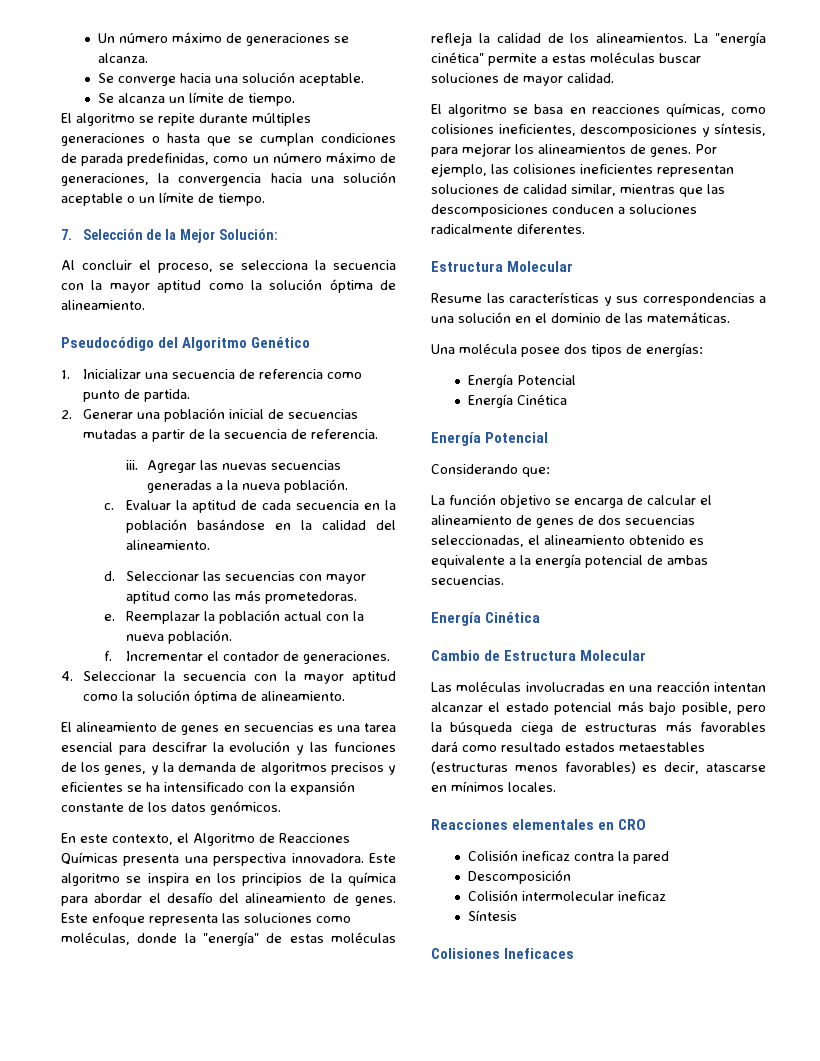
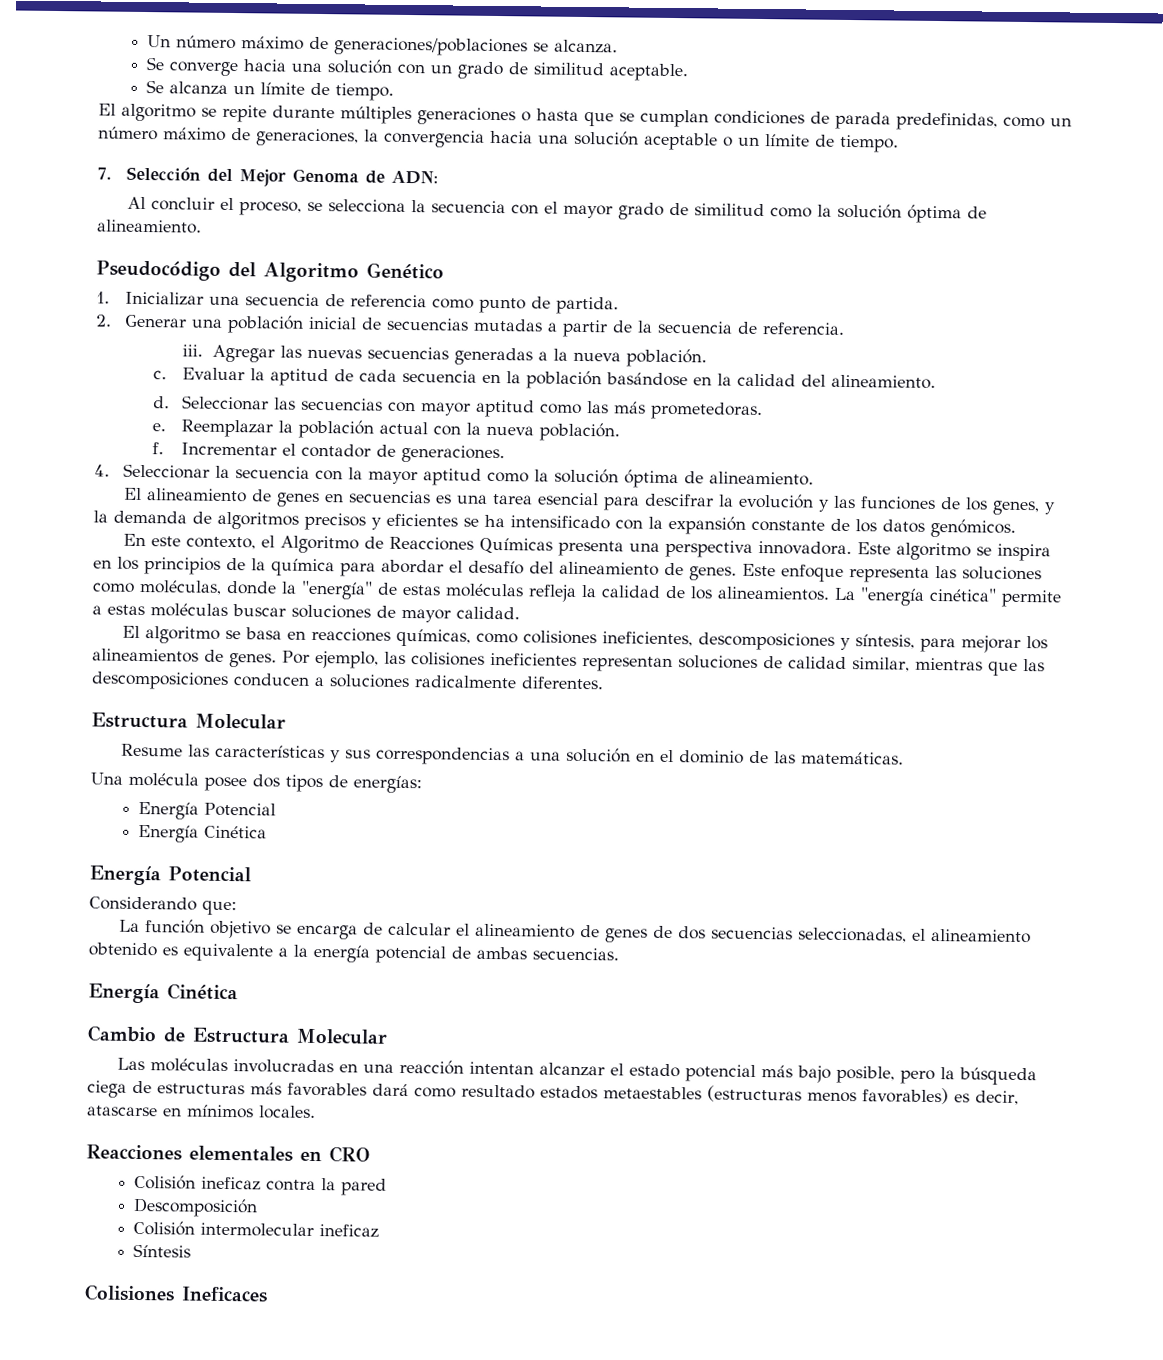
[246,33,331,46] generaciones -> [334,37,529,57] generaciones/poblaciones
(296, 77) none -> [397,61,605,80] con un grado de similitud
[146,229,278,243] de la Mejor Solución: -> [207,168,439,187] del Mejor Genoma de ADN:
[91,280,202,293] la mayor aptitud -> [544,201,766,220] el mayor grado de similitud

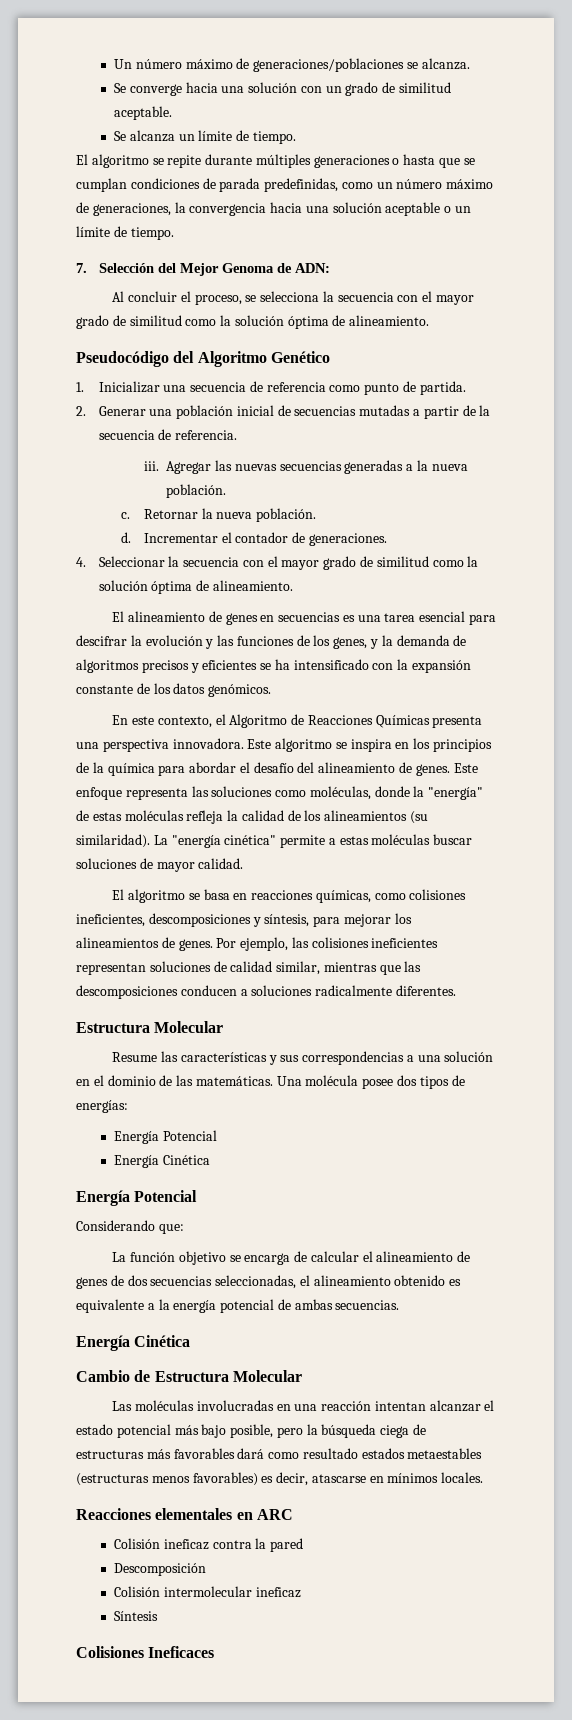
[182,367,937,390] [153,395,764,421] [152,419,621,442] [152,442,165,455] Evaluar la aptitud de cada secuencia en la población basándose en la calidad del alineamiento. // d. Seleccionar las secuencias con mayor aptitud como las más prometedoras. // e. Reemplazar la población actual con la nueva población. // f. -> [143,508,317,522] [121,532,132,543] Retornar la nueva población. // d.
[348,467,483,486] la mayor aptitud -> [267,556,429,570] el mayor grado de similitud
[717,586,830,601] alineamientos. -> [324,810,429,824] [76,834,150,848] alineamientos (su similaridad).
(905, 758) // -> (273, 1081) none
[329,1146,371,1163] CRO -> [256,1509,293,1520] ARC

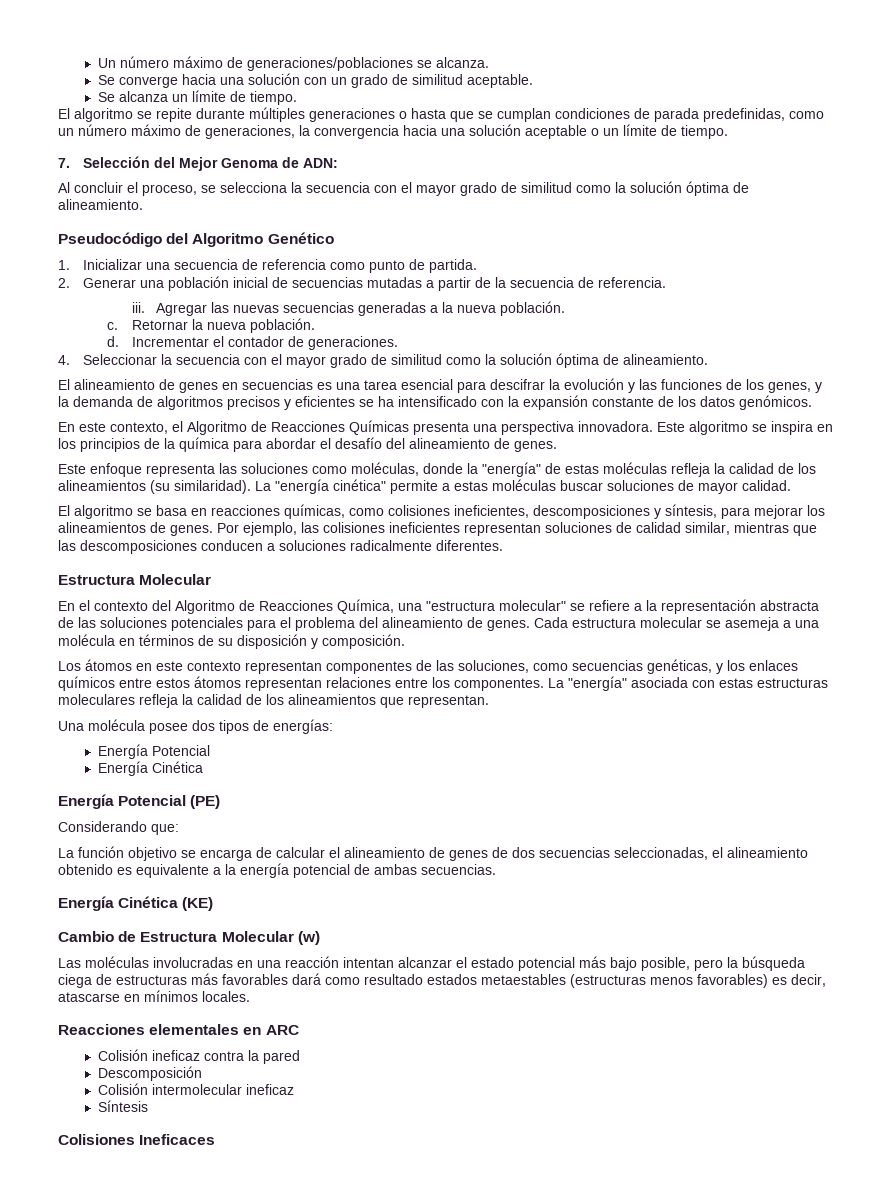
(450, 770) none -> (557, 446) //
[112,1051,494,1065] [76,1075,273,1086] Resume las características y sus correspondencias a una solución en el dominio de las matemáticas. -> [58,599,819,614] [58,617,819,631] [58,634,405,649] [58,659,798,674] [58,676,828,691] [58,694,489,708] En el contexto del Algoritmo de Reacciones Química, una "estructura molecular" se refiere a la representación abstracta de las soluciones potenciales para el problema del alineamiento de genes. Cada estructura molecular se asemeja a una molécula en términos de su disposición y composición. // Los átomos en este contexto representan componentes de las soluciones, como secuencias genéticas, y los enlaces químicos entre estos átomos representan relaciones entre los componentes. La "energía" asociada con estas estructuras moleculares refleja la calidad de los alineamientos que representan. //
(198, 1196) none -> [190,795,221,809] (PE)
(191, 1341) none -> [182,897,214,911] (KE)
(302, 1376) none -> [297,931,320,945] (w)

